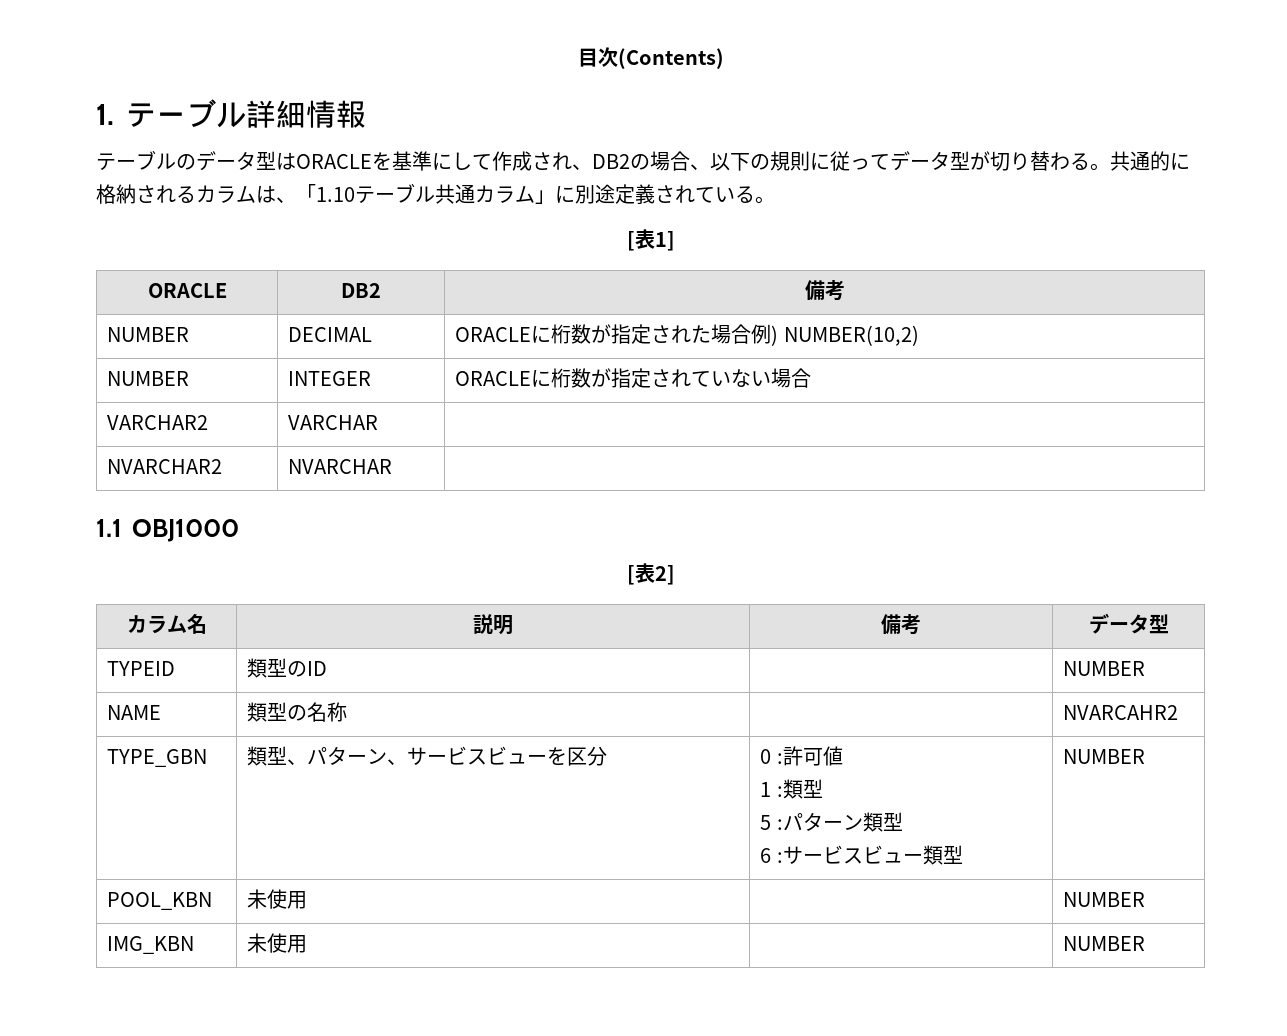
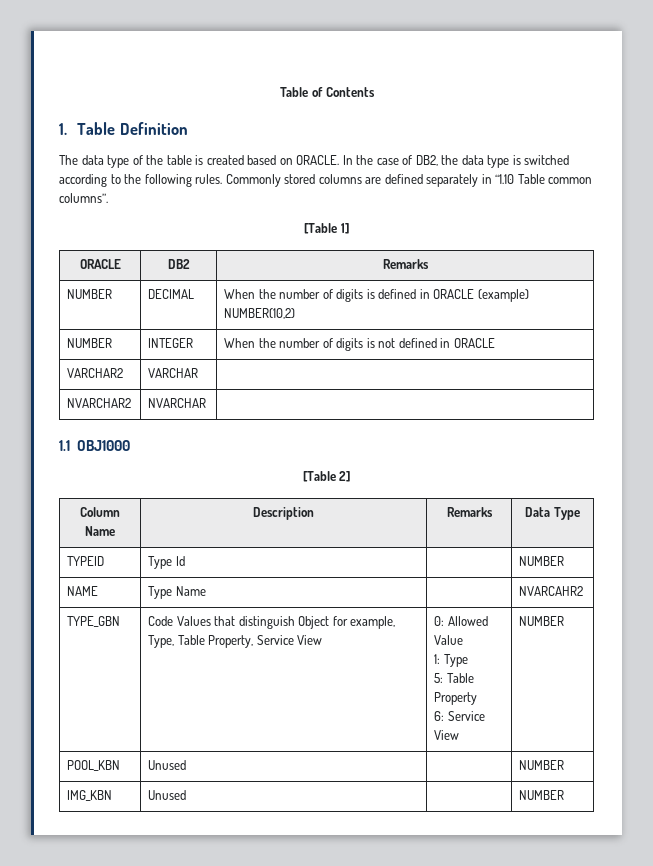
[577,47,724,69] [96,99,367,128] [96,150,1190,171] [96,183,775,204] [626,229,655,251] 目次(Contents) // 1.テーブル詳細情報 // テーブルのデータ型はORACLEを基準にして作成され、DB2の場合、以下の規則に従ってデータ型が切り替わる。共通的に格納されるカラムは、「1.10テーブル共通カラム」に別途定義されている。 // [表 -> [279,87,375,97] [59,122,188,135] [59,155,570,168] [59,174,593,187] [59,193,108,203] [304,223,338,234] Table of Contents // 1. Table Definition // The data type of the table is created based on ORACLE. In the case of DB2, the data type is switched according to the following rules. Commonly stored columns are defined separately in “1.10 Table common columns”. // [Table
[804,280,845,301] 備考 -> [382,259,429,269] Remarks
[455,324,919,346] [107,371,190,386] [288,371,372,386] [455,368,812,388] ORACLEに桁数が指定された場合例) NUMBER(10,2) // NUMBER | INTEGER | ORACLEに桁数が指定されていない場合 -> [224,289,529,302] [224,308,296,319] [67,338,113,348] [148,338,194,348] [224,338,495,351] When the number of digits is defined in ORACLE (example) NUMBER(10,2) // NUMBER | INTEGER | When the number of digits is not defined in ORACLE
[626,563,655,585] [表 -> [302,471,336,482] [Table
[126,614,207,634] [473,614,513,635] [881,614,921,635] [1088,613,1169,634] カラム名 | 説明 | 備考 | データ型 -> [80,507,120,517] [85,526,115,536] [253,507,314,520] [446,507,493,517] [525,507,580,520] Column Name | Description | Remarks | Data Type
[247,658,328,678] 類型のID -> [148,556,185,569] Type Id
[247,702,348,722] 類型の名称 -> [148,586,206,599] Type Name
[247,746,608,766] [760,746,843,766] [760,779,823,799] [760,812,903,832] [760,845,963,865] 類型、パターン、サービスビューを区分 | 0 :許可値 // 1 :類型 // 5 :パターン類型 // 6 :サービスビュー類型 -> [148,616,396,629] [148,635,323,648] [434,616,488,626] [434,635,464,645] [434,654,468,667] [434,673,474,683] [434,692,478,705] [434,711,485,721] [434,730,460,740] Code Values that distinguish Object for example, Type, Table Property, Service View | 0: Allowed Value // 1: Type // 5: Table Property // 6: Service View
[247,889,308,909] 未使用 -> [148,760,187,770] Unused
[247,933,308,953] 未使用 -> [148,790,187,800] Unused

